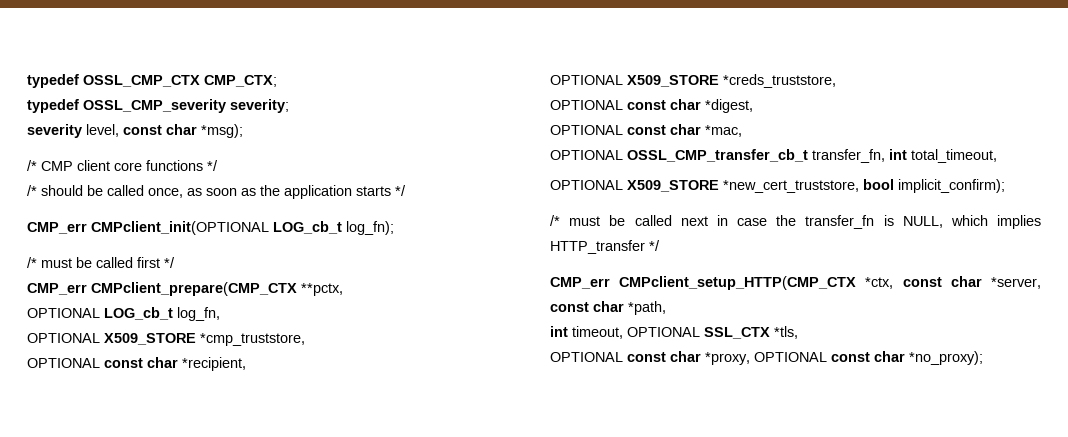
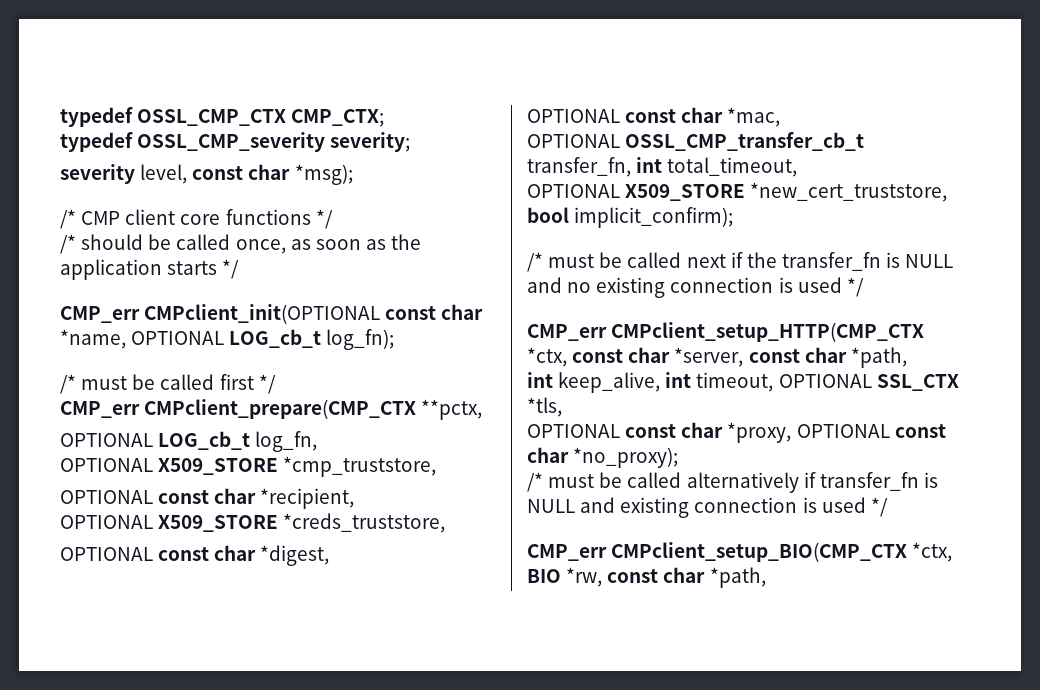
(269, 228) none -> [385,304,484,320] [60,329,225,349] const char *name, OPTIONAL
[716,215,767,226] in case -> [730,252,743,268] if
[902,215,1041,229] [550,240,645,254] NULL, which implies HTTP_transfer -> [905,254,954,268] [527,277,842,298] NULL and no existing connection is used
(568, 331) none -> [558,372,692,393] keep_alive, int
(983, 358) none -> [527,472,938,493] [527,497,888,518] [527,542,953,562] [527,567,766,588] // /* must be called alternatively if transfer_fn is NULL and existing connection is used */ // CMP_err CMPclient_setup_BIO(CMP_CTX *ctx, BIO *rw, const char *path,

